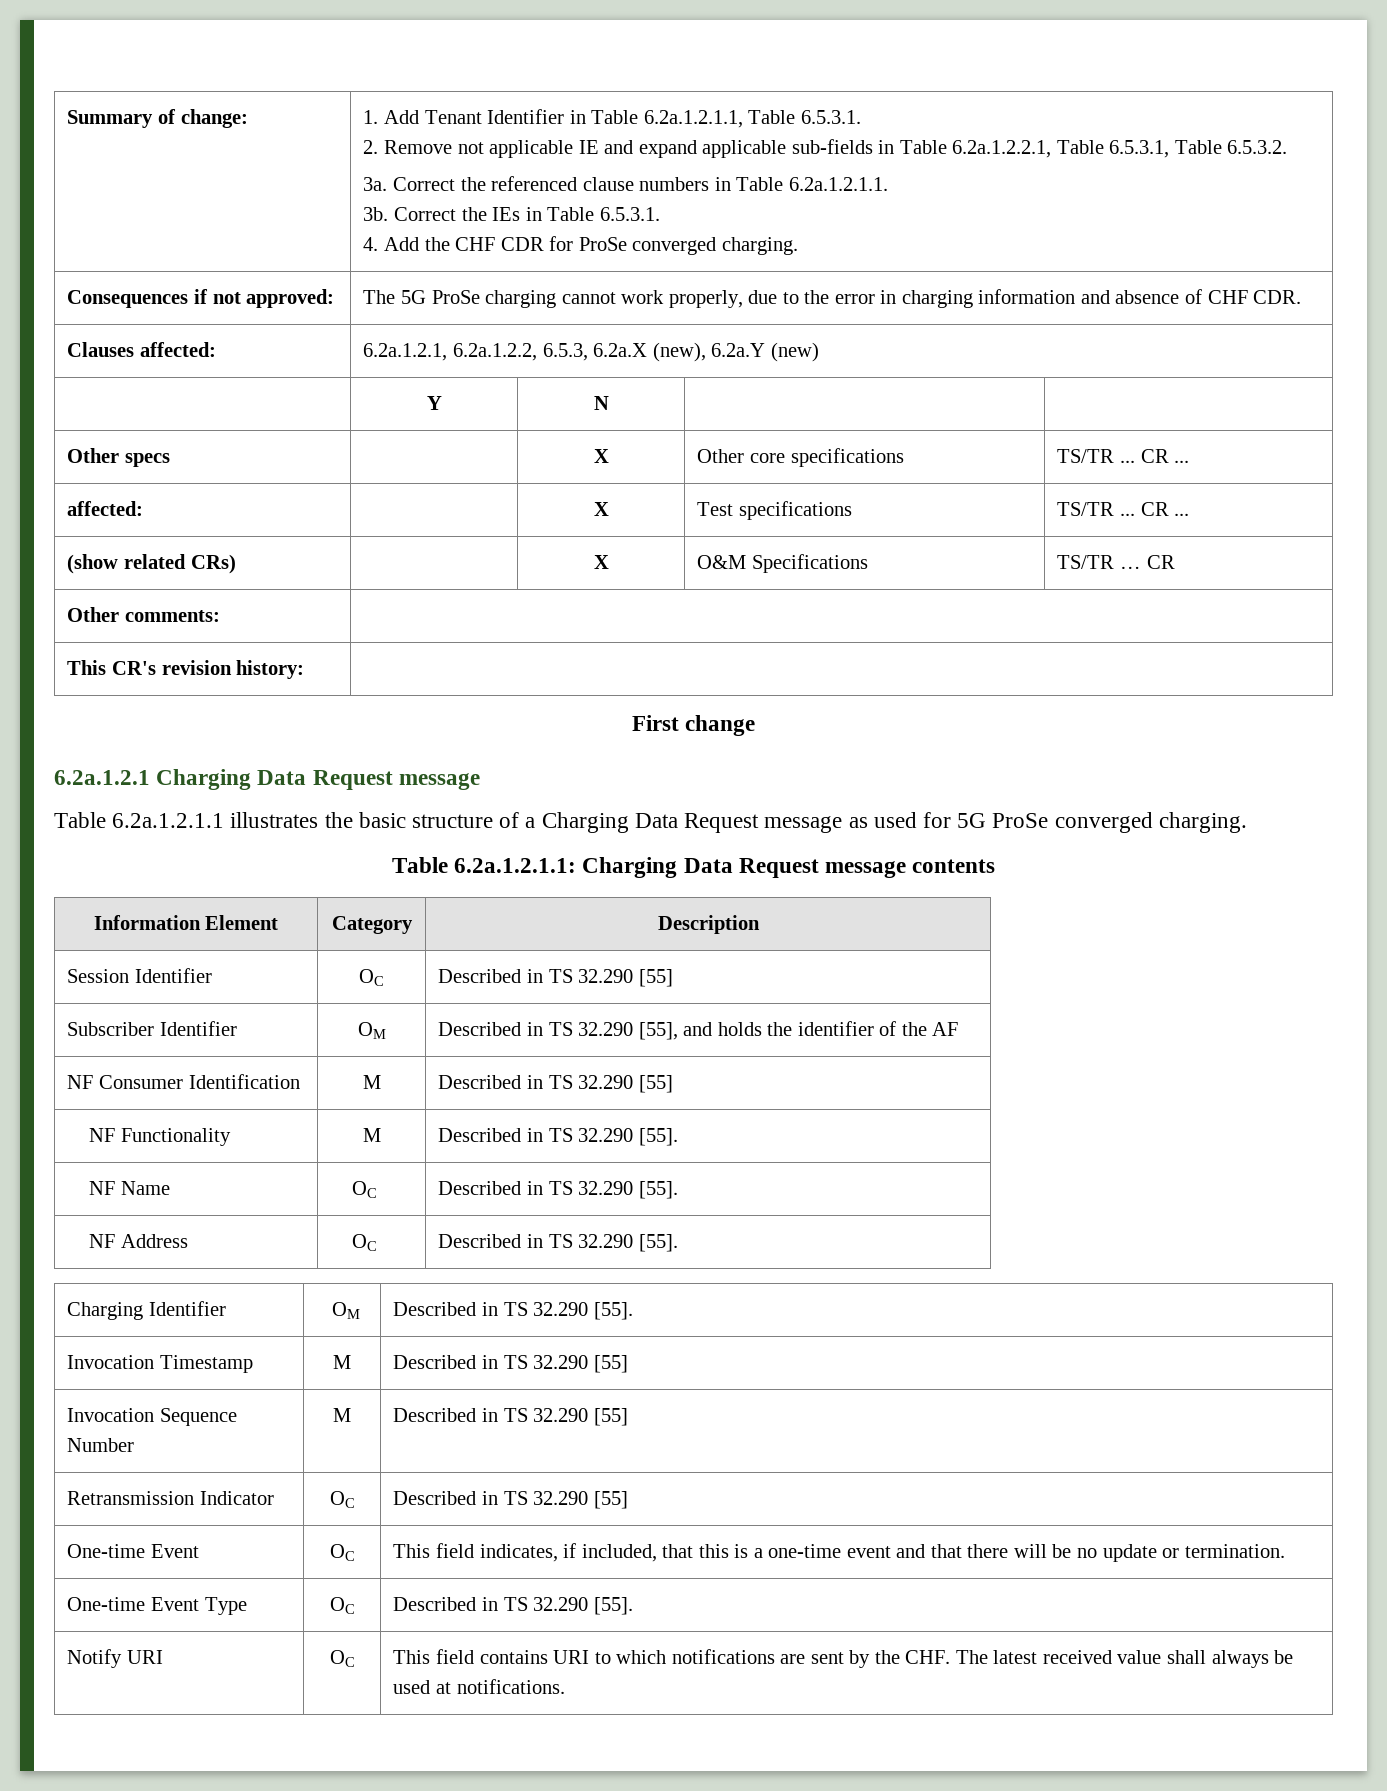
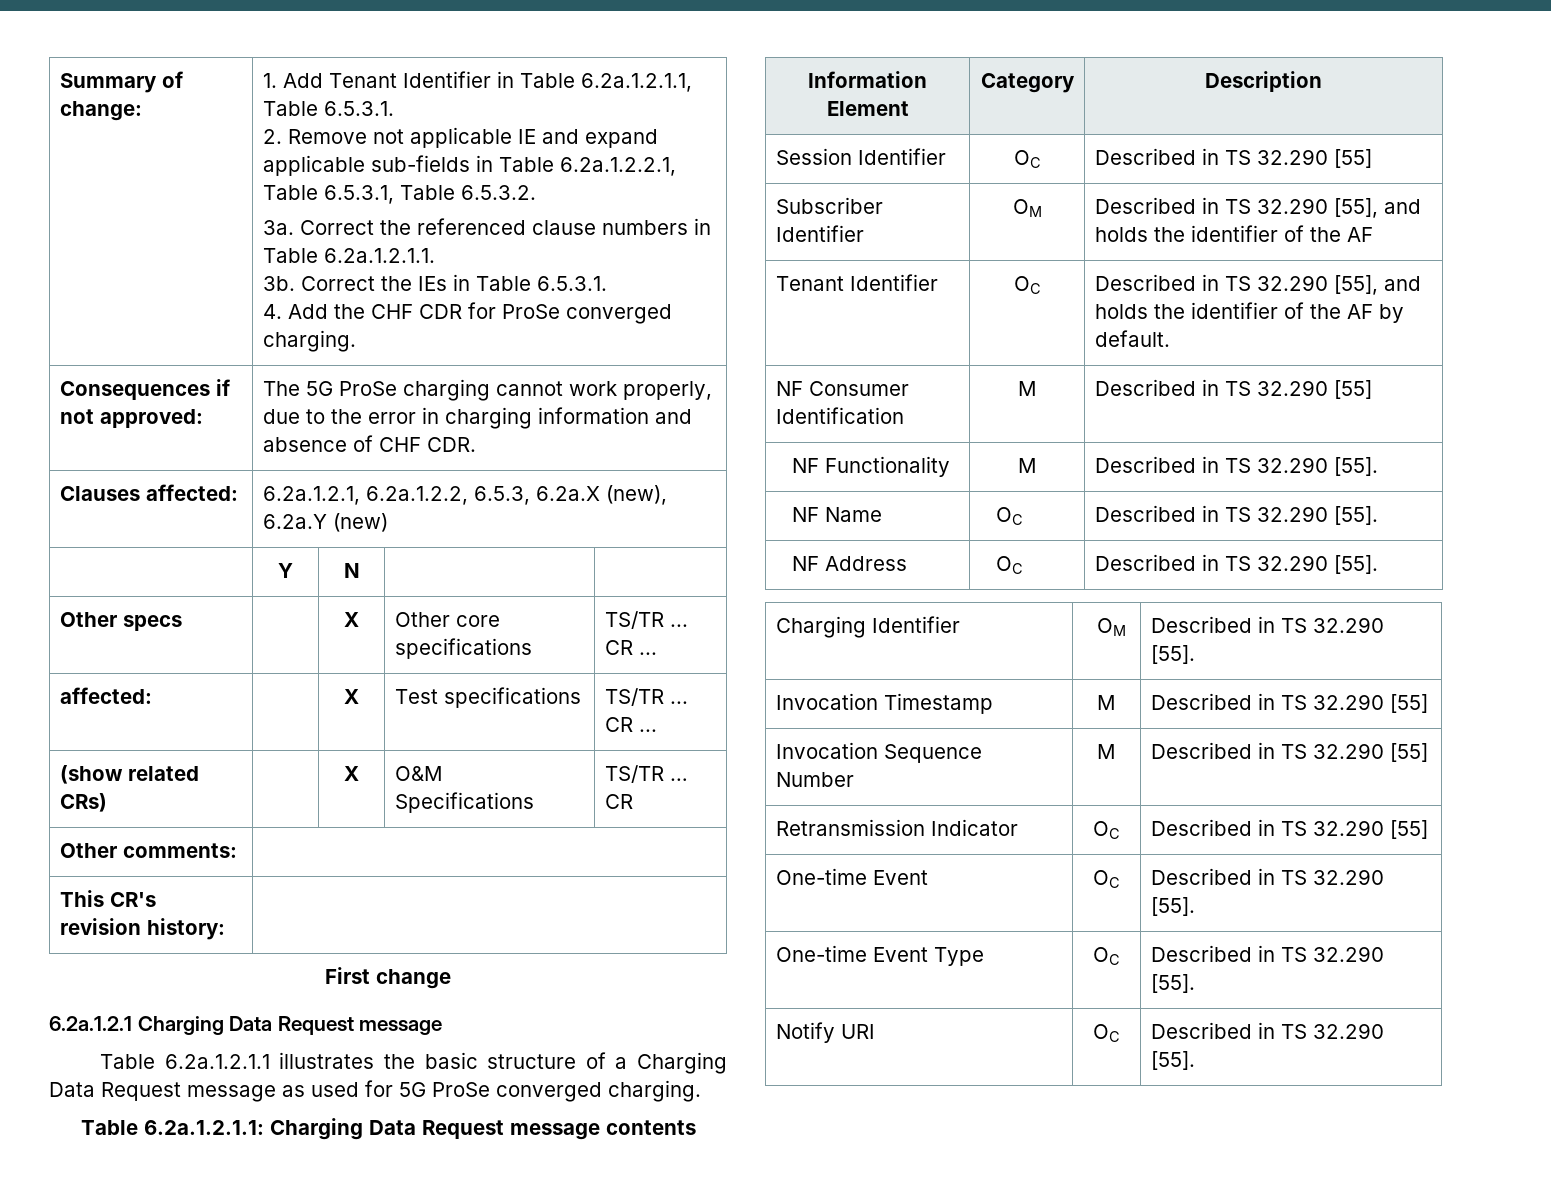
(959, 1029) none -> [775,274,938,291] [1013,276,1041,294] [1094,274,1421,295] [1094,302,1404,323] [1094,330,1170,347] // Tenant Identifier | OC | Described in TS 32.290 [55], and holds the identifier of the AF by default.
[393,1543,1285,1562] This field indicates, if included, that this is a one-time event and that there will be no update or termination. -> [1150,868,1384,885] [1150,897,1195,916] Described in TS 32.290 [55].
[393,1649,1294,1668] [393,1679,565,1694] This field contains URI to which notifications are sent by the CHF. The latest received value shall always be used at notifications. -> [1150,1022,1384,1039] [1150,1051,1195,1070] Described in TS 32.290 [55].

